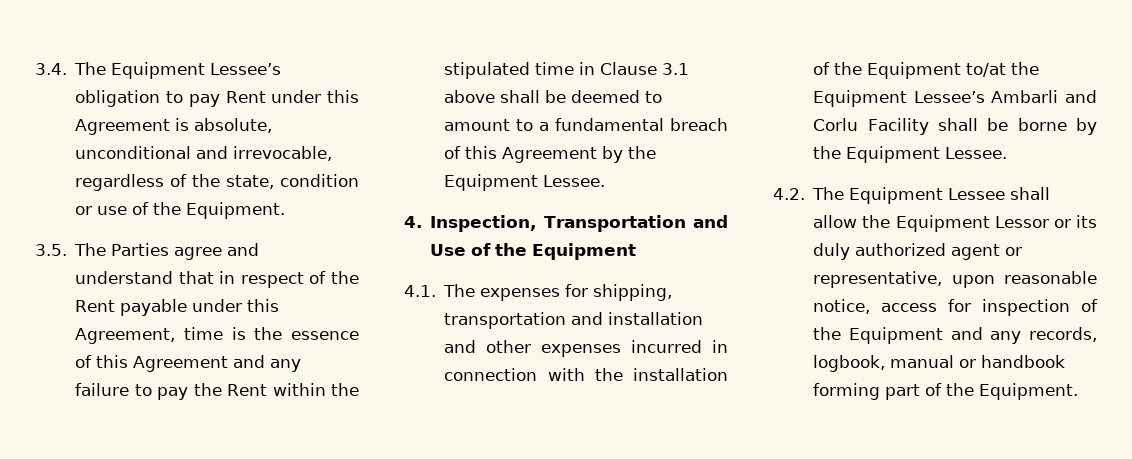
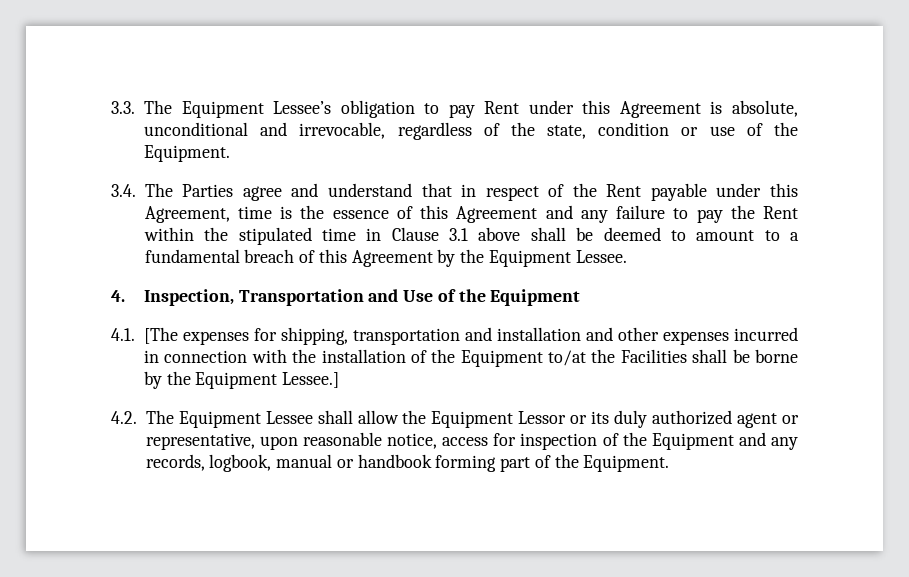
[35,63,67,75] 3.4. -> [111,101,135,114] 3.3.
[35,244,67,256] 3.5. -> [111,184,136,197] 3.4.
[443,284,476,297] The -> [144,327,179,344] [The
[813,90,1097,107] [813,118,929,135] Equipment Lessee’s Ambarli and Corlu Facility -> [620,349,687,363] Facilities
[945,147,1008,159] Lessee. -> [282,372,340,388] Lessee.]

